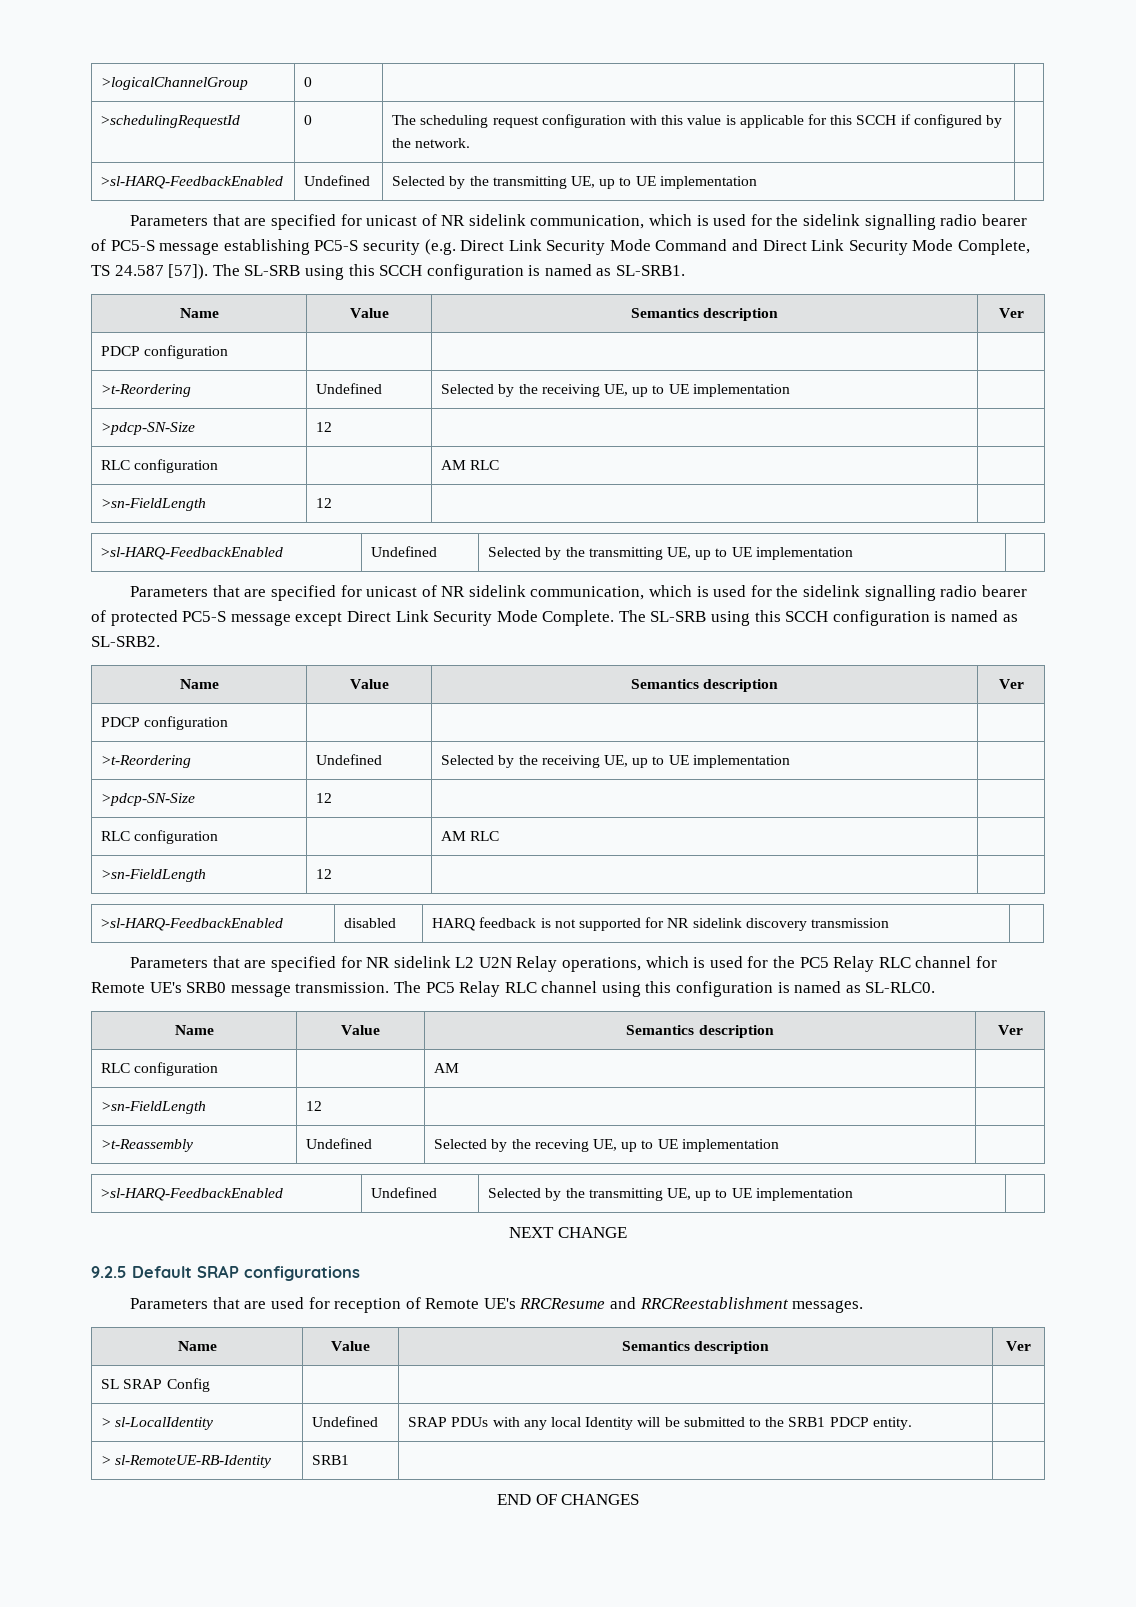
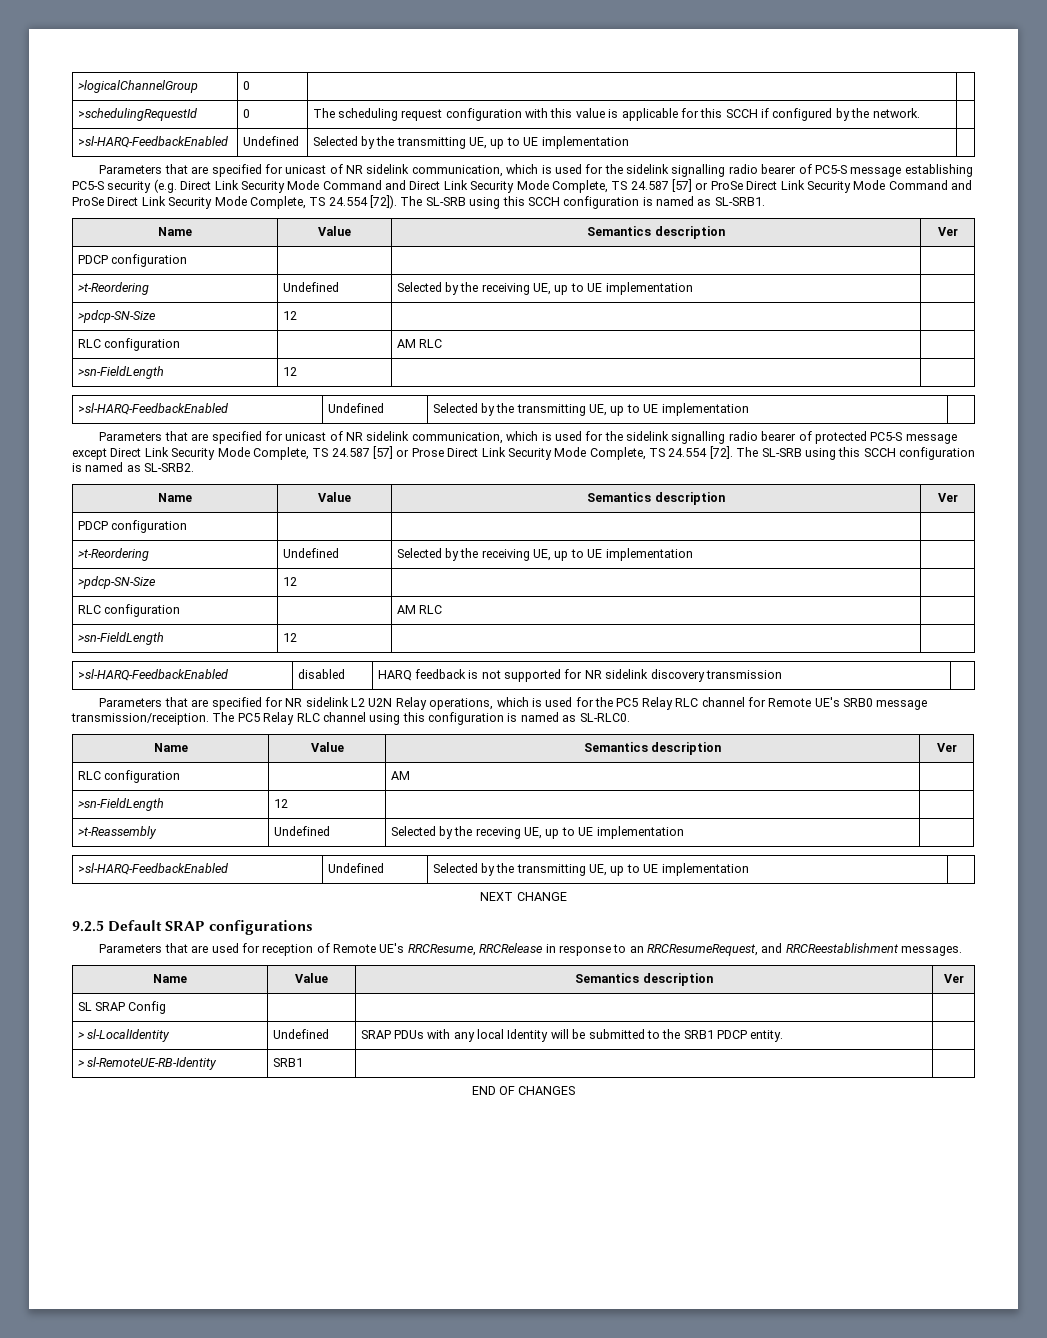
[168,264,209,280] [57]). -> [672,179,972,193] [72,195,397,209] [57] or ProSe Direct Link Security Mode Command and ProSe Direct Link Security Mode Complete, TS 24.554 [72]).
[542,610,615,626] Complete. -> [252,446,733,460] Complete, TS 24.587 [57] or Prose Direct Link Security Mode Complete, TS 24.554 [72].
[295,982,390,993] transmission. -> [71,713,209,725] transmission/receiption.
[519,1298,606,1309] RRCResume -> [407,943,759,956] RRCResume, RRCRelease in response to an RRCResumeRequest,

